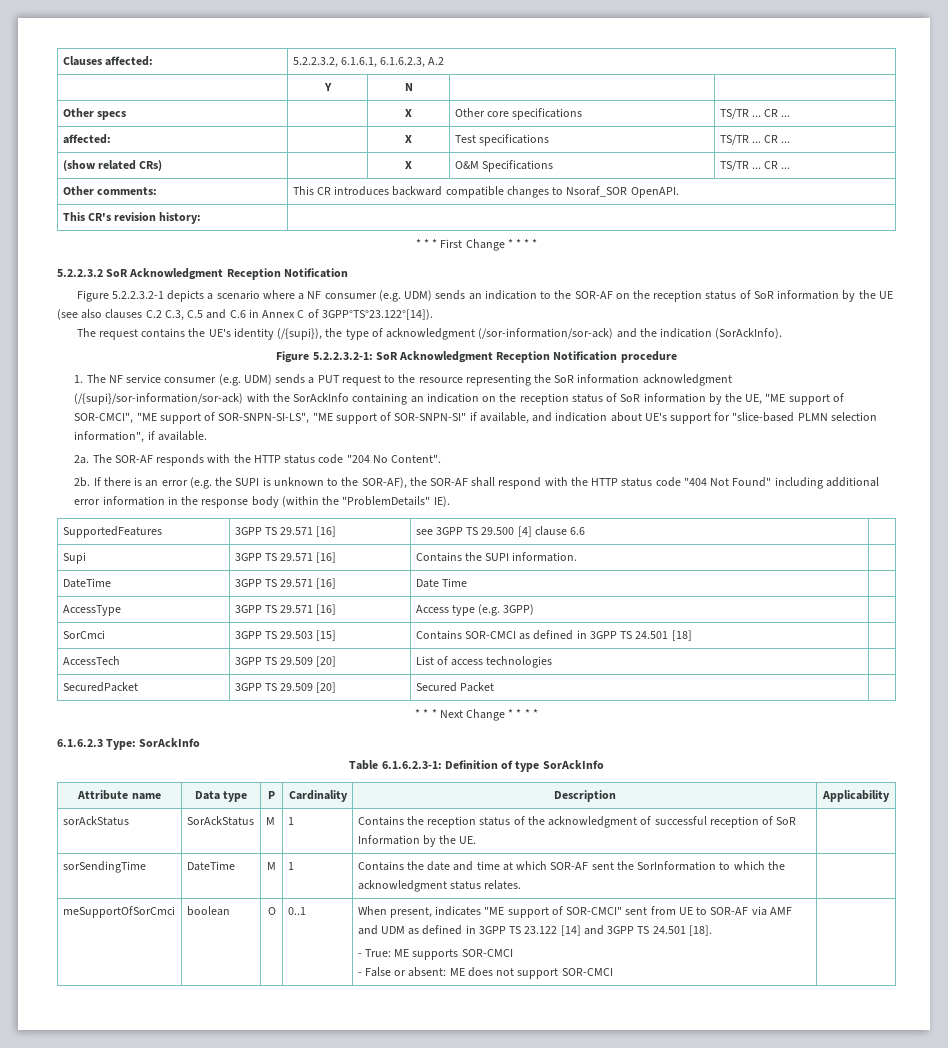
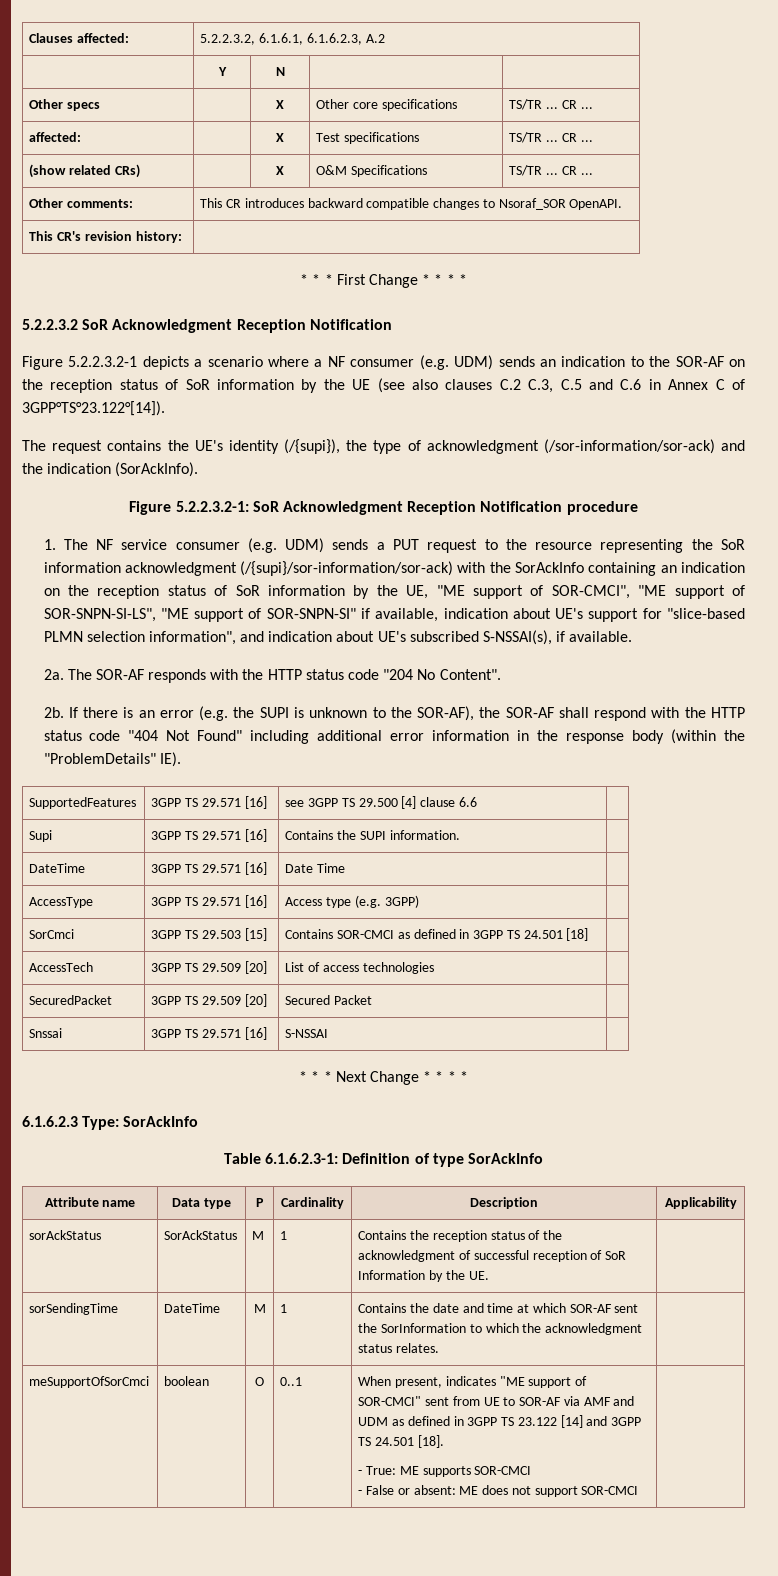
[532,412,553,422] and -> (439, 615) none
(145, 437) none -> [240,630,552,645] and indication about UE's subscribed S-NSSAI(s),
(494, 687) none -> [29,1028,63,1038] [151,1027,267,1040] [285,1029,329,1038] // Snssai | 3GPP TS 29.571 [16] | S-NSSAI |

